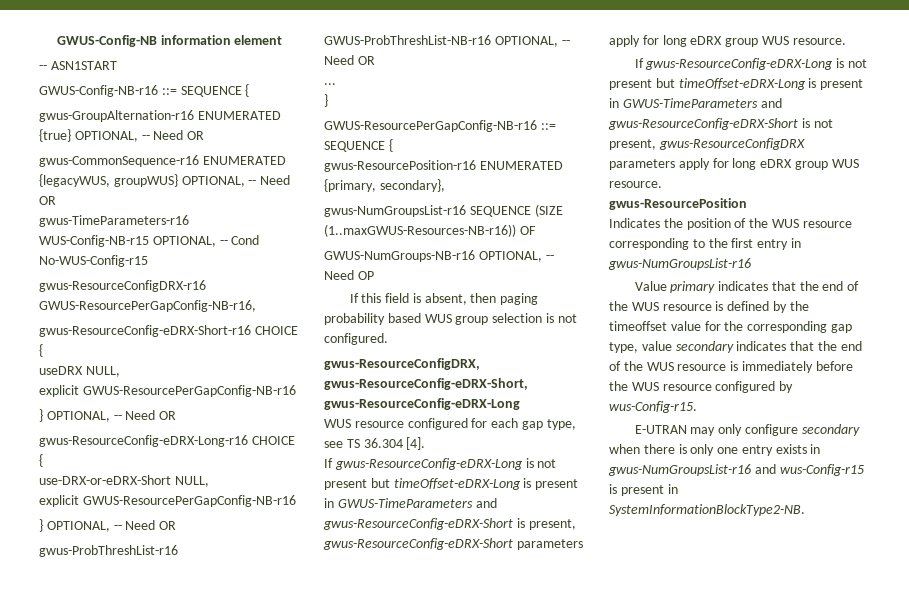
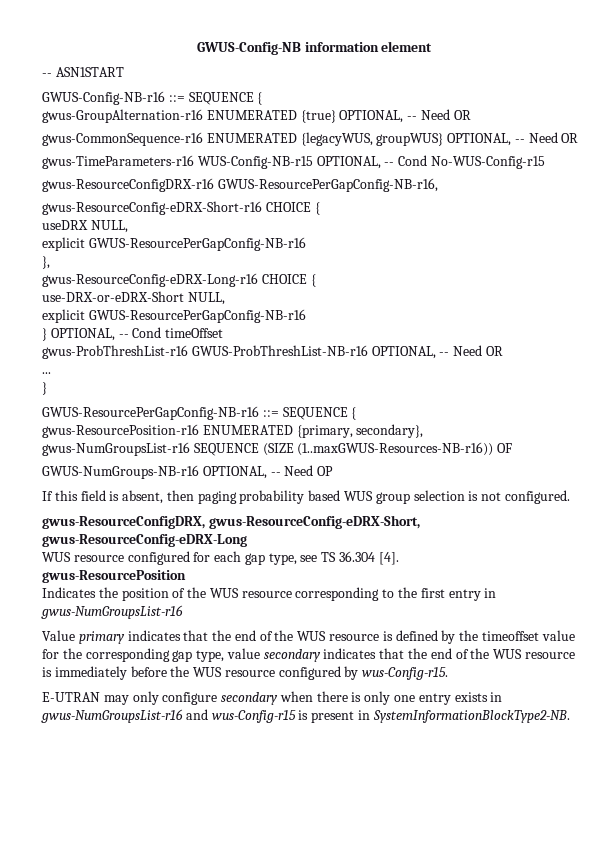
[39,409,177,422] } OPTIONAL, -- Need OR -> [42,256,50,269] },
[125,520,177,530] Need OR -> [132,327,224,338] Cond timeOffset
[324,458,557,470] [324,478,579,490] [324,498,497,508] [323,518,576,530] [323,538,583,550] [609,35,846,47] [634,58,867,70] [609,78,864,90] [609,98,782,108] [608,118,833,130] [609,138,805,150] [609,158,859,170] [609,181,662,188] // If gwus-ResourceConfig-eDRX-Long is not present but timeOffset-eDRX-Long is present in GWUS-TimeParameters and gwus-ResourceConfig-eDRX-Short is present, gwus-ResourceConfig-eDRX-Short parameters apply for long eDRX group WUS resource. // If gwus-ResourceConfig-eDRX-Long is not present but timeOffset-eDRX-Long is present in GWUS-TimeParameters and gwus-ResourceConfig-eDRX-Short is not present, gwus-ResourceConfigDRX parameters apply for long eDRX group WUS resource. -> (399, 558) none

